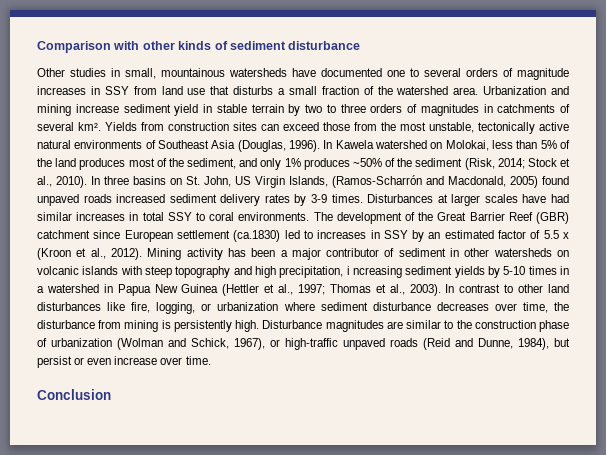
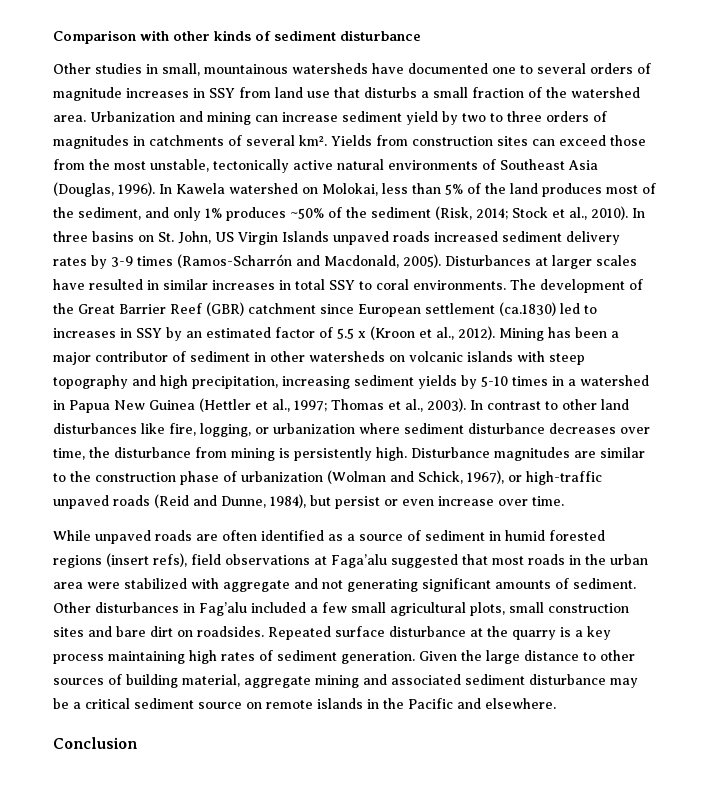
(71, 110) none -> [255,115,278,122] can
[203,104,284,113] in stable terrain -> (438, 118) none
[289,175,569,188] Islands, (Ramos-Scharrón and Macdonald, 2005) found -> [282,231,329,242] Islands
[331,194,363,203] times. -> [137,254,441,268] times (Ramos-Scharrón and Macdonald, 2005).
[550,194,569,203] had -> [89,279,159,290] resulted in
[186,248,223,260] activity -> (544, 334) none
[346,266,402,278] i ncreasing -> [282,376,350,389] increasing
(211, 360) none -> [53,530,605,544] [53,553,648,568] [53,578,636,592] [53,602,629,616] [53,626,611,640] [53,650,635,664] [53,674,638,688] [53,698,556,709] // While unpaved roads are often identified as a source of sediment in humid forested regions (insert refs), field observations at Faga’alu suggested that most roads in the urban area were stabilized with aggregate and not generating significant amounts of sediment. Other disturbances in Fag’alu included a few small agricultural plots, small construction sites and bare dirt on roadsides. Repeated surface disturbance at the quarry is a key process maintaining high rates of sediment generation. Given the large distance to other sources of building material, aggregate mining and associated sediment disturbance may be a critical sediment source on remote islands in the Pacific and elsewhere.

